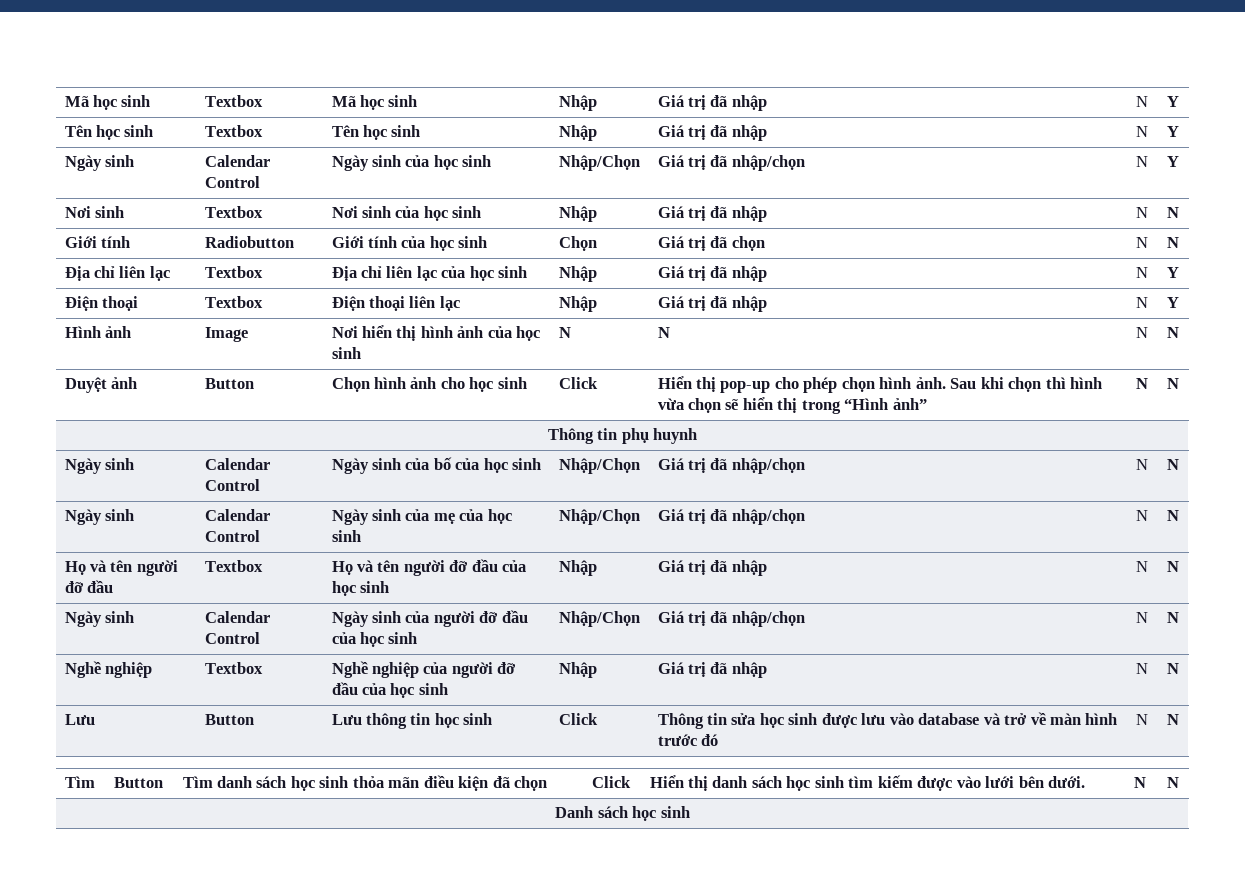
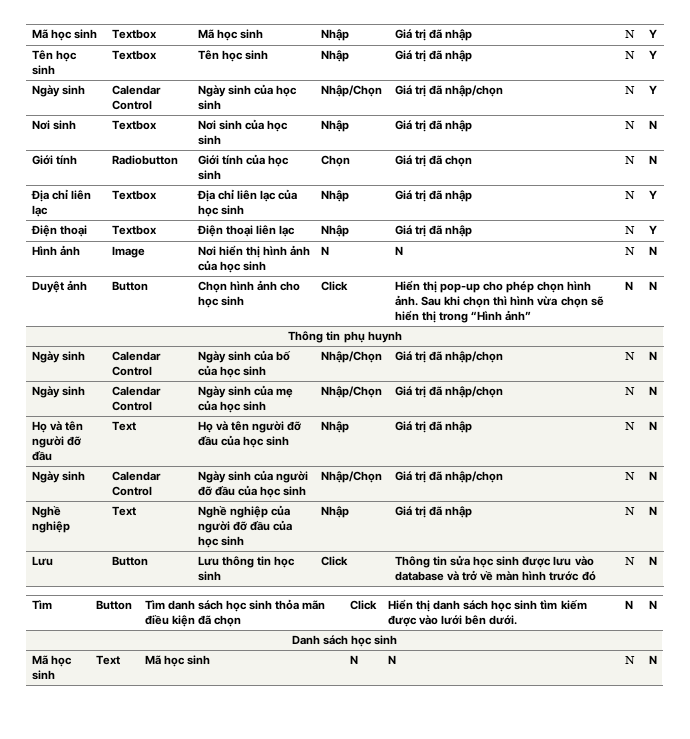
[204,560,263,572] Textbox -> [111,421,136,431] Text
[204,662,263,674] Textbox -> [111,506,136,516] Text
(690, 812) none -> [31,655,72,667] [31,670,55,680] [95,655,120,665] [144,655,210,667] [349,655,358,664] [387,655,396,664] [624,656,635,664] [648,655,657,664] // Mã học sinh | Text | Mã học sinh | N | N | N | N

